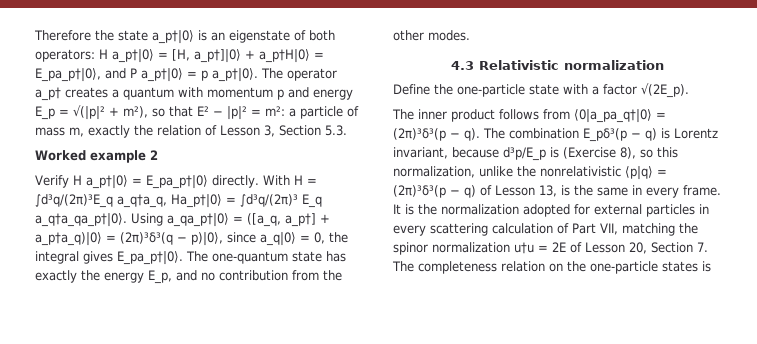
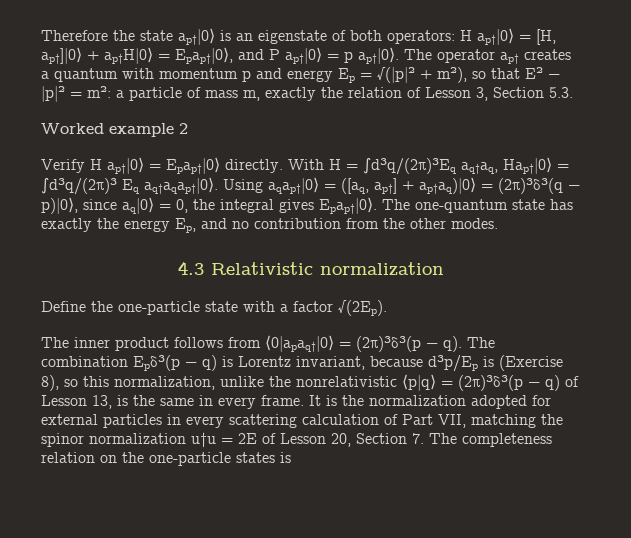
[152,30,194,44] a_p†|0⟩ -> [178,28,215,45] ap†|0⟩
[112,49,154,63] a_p†|0⟩ -> [477,28,514,45] ap†|0⟩
[194,49,324,63] [35,68,101,82] a_p†]|0⟩ + a_p†H|0⟩ = E_pa_p†|0⟩, -> [41,47,233,64] ap†]|0⟩ + ap†H|0⟩ = Epap†|0⟩,
[141,68,183,82] a_p†|0⟩ -> [285,47,322,64] ap†|0⟩
[212,68,258,82] a_p†|0⟩. -> [358,47,399,64] ap†|0⟩.
[35,87,61,101] a_p† -> [500,52,519,64] ap†
[35,106,55,120] E_p -> [338,68,355,83] Ep
[86,175,208,189] a_p†|0⟩ = E_pa_p†|0⟩ -> [107,157,220,174] ap†|0⟩ = Epap†|0⟩
[35,194,322,208] [35,213,330,227] [35,232,102,246] ∫d³q/(2π)³E_q a_q†a_q, Ha_p†|0⟩ = ∫d³q/(2π)³ E_q a_q†a_qa_p†|0⟩. Using a_qa_p†|0⟩ = ([a_q, a_p†] + a_p†a_q)|0⟩ -> [363,157,569,175] [41,177,476,195] ∫d³q/(2π)³Eq aq†aq, Hap†|0⟩ = ∫d³q/(2π)³ Eq aq†aqap†|0⟩. Using aqap†|0⟩ = ([aq, ap†] + ap†aq)|0⟩
[260,232,296,246] a_q|0⟩ -> [122,197,154,214] aq|0⟩
[117,251,183,265] E_pa_p†|0⟩. -> [319,197,377,214] Epap†|0⟩.
[148,270,172,284] E_p, -> [175,218,196,233] Ep,
[641,83,689,98] √(2E_p). -> [338,299,387,316] √(2Ep).
[574,109,652,123] ⟨0|a_pa_q†|0⟩ -> [265,335,334,352] ⟨0|apaq†|0⟩
[583,128,627,142] E_pδ³(p -> [133,355,180,371] Epδ³(p
[503,147,546,161] d³p/E_p -> [428,355,478,372] d³p/Ep

